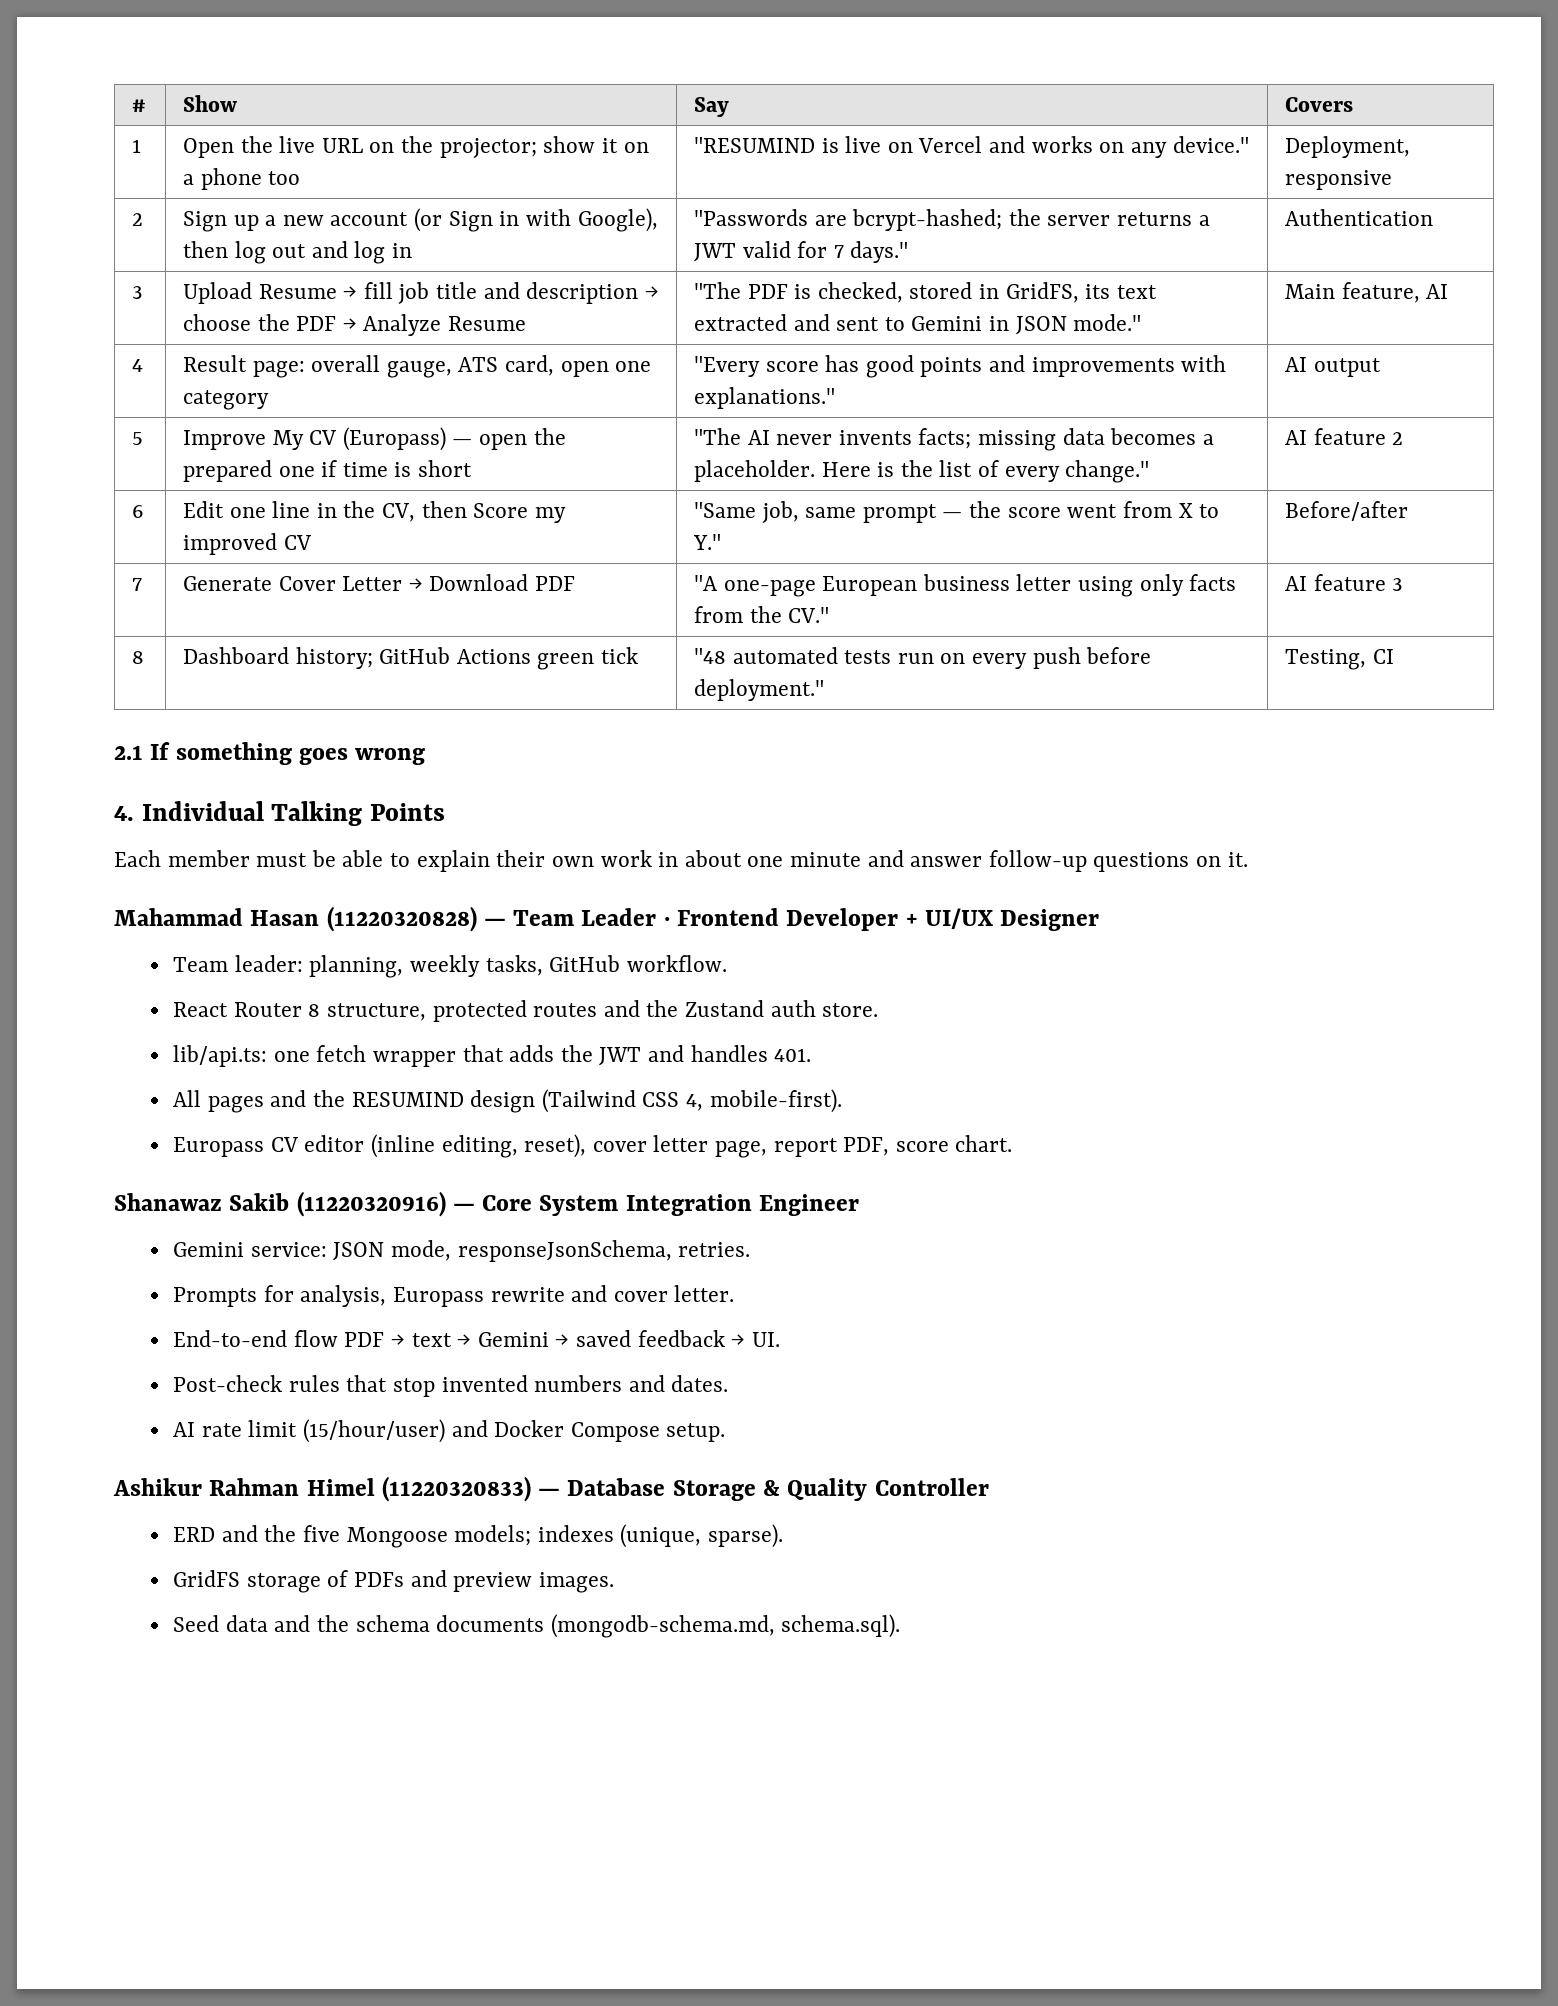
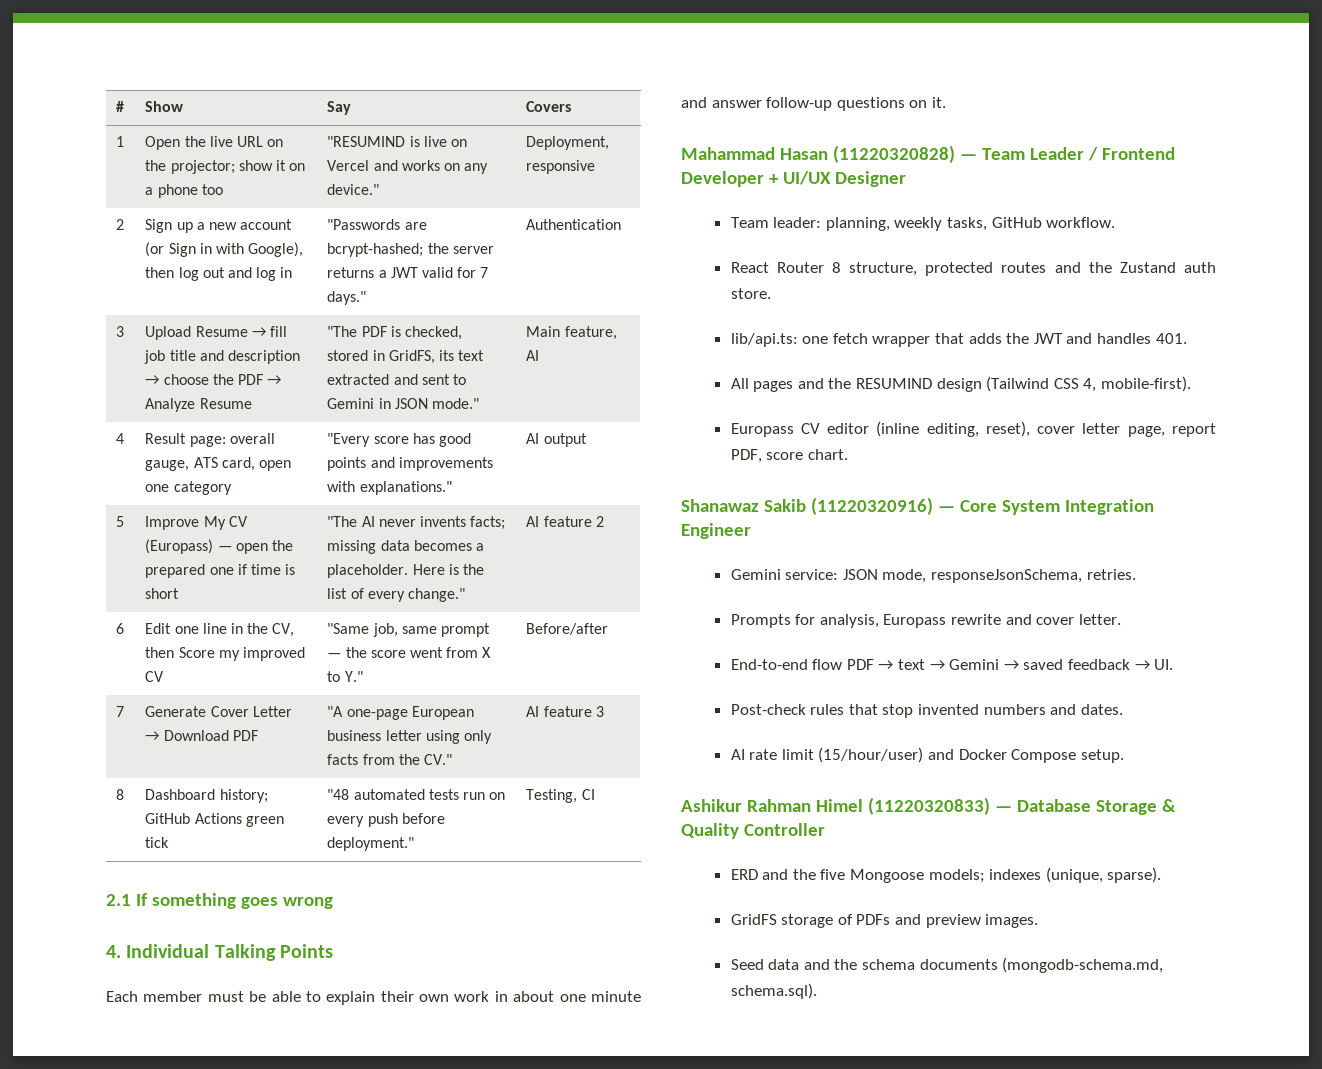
[663,917,670,926] · -> [1087,147,1098,161] /

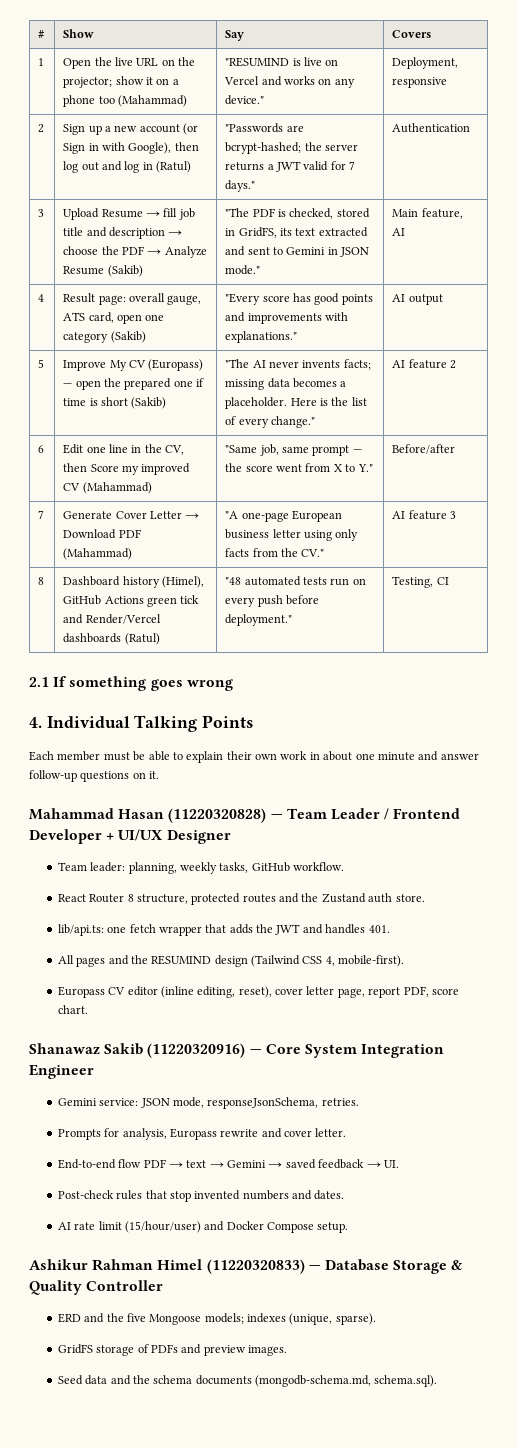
(223, 189) none -> [118,95,188,107] (Mahammad)
(293, 272) none -> [156,161,192,173] (Ratul)
(252, 403) none -> [107,265,143,277] (Sakib)
(232, 488) none -> [110,331,146,343] (Sakib)
(180, 593) none -> [131,397,167,409] (Sakib)
(165, 676) none -> [82,482,152,494] (Mahammad)
(258, 735) none -> [63,548,133,560] (Mahammad)
[219,789,268,803] history; -> [122,576,205,588] history (Himel),
(170, 842) none -> [63,614,161,624] [63,633,160,645] and Render/Vercel dashboards (Ratul)

